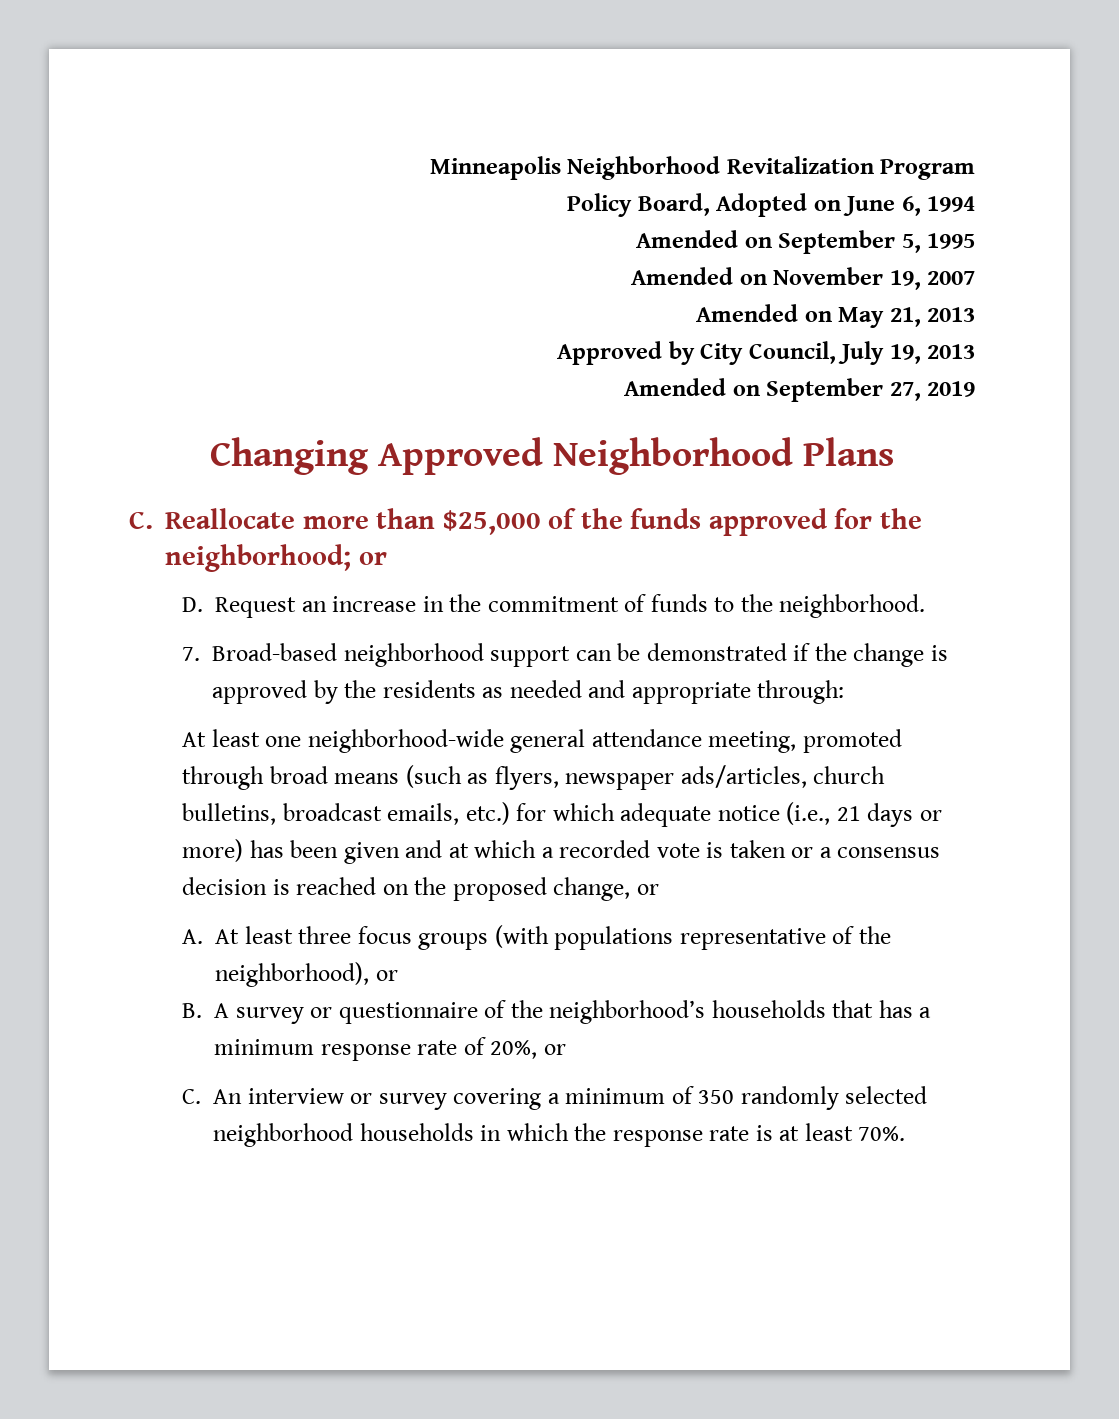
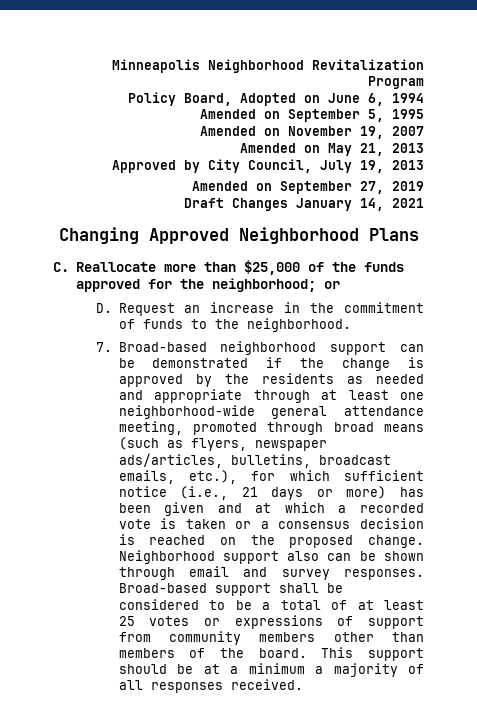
(975, 389) none -> [184,198,424,211] // Draft Changes January 14, 2021
[757,680,845,704] [182,732,207,747] through: // At -> [253,390,338,403] through at
[813,766,886,784] church -> (223, 460) none
[465,802,510,825] etc.) -> [188,470,237,484] etc.),
[620,803,712,827] adequate -> [343,470,424,481] sufficient
[553,877,659,901] [182,925,891,950] [215,962,398,987] [182,1000,932,1024] [214,1037,566,1061] [182,1086,928,1110] [213,1123,906,1147] change, or // A. At least three focus groups (with populations representative of the neighborhood), or // B. A survey or questionnaire of the neighborhood’s households that has a minimum response rate of 20%, or // C. An interview or survey covering a minimum of 350 randomly selected neighborhood households in which the response rate is at least 70%. -> [368,535,425,548] [118,550,424,564] [118,566,424,580] [118,583,343,596] [118,599,425,610] [118,615,425,629] [118,631,424,645] [118,647,425,661] [118,663,425,677] [118,679,303,693] change. Neighborhood support also can be shown through email and survey responses. Broad-based support shall be considered to be a total of at least 25 votes or expressions of support from community members other than members of the board. This support should be at a minimum a majority of all responses received.

